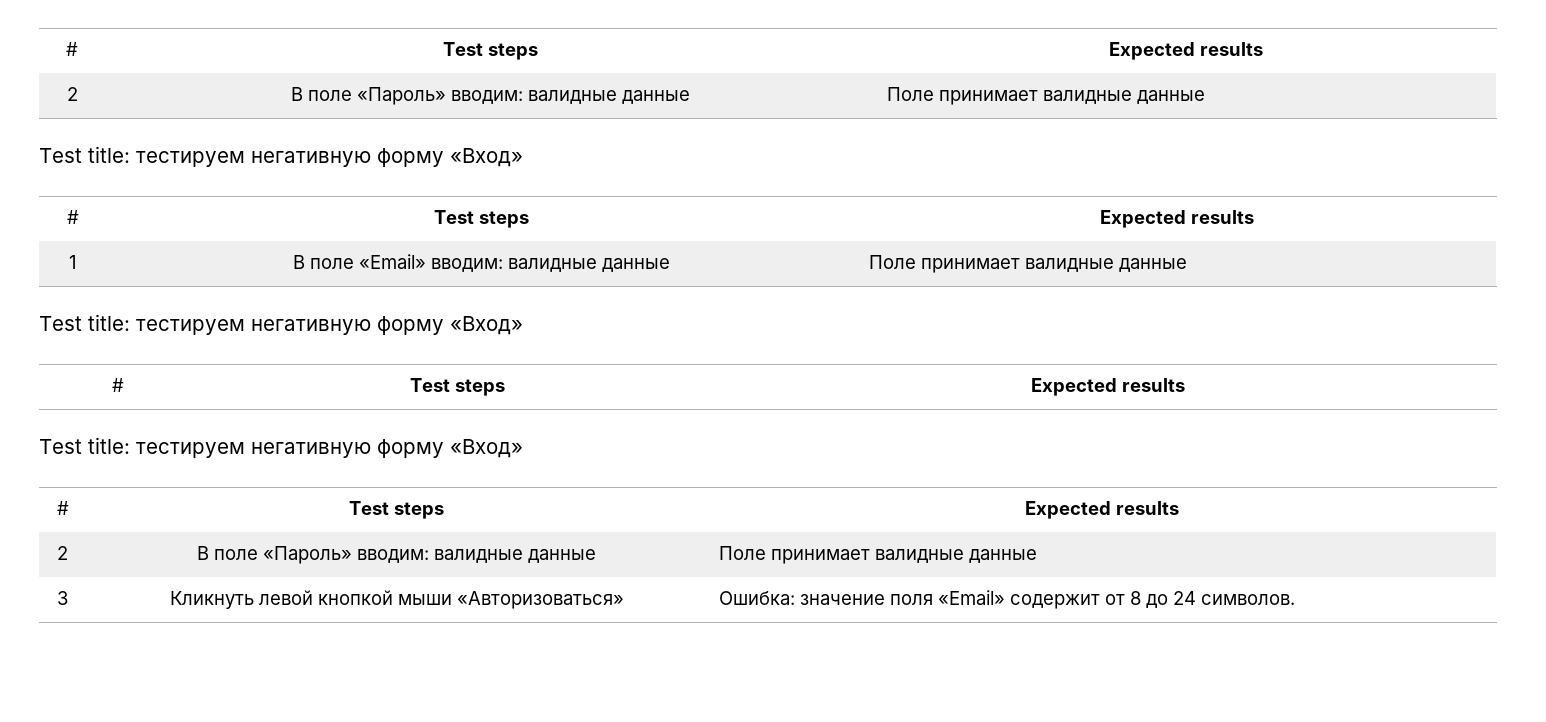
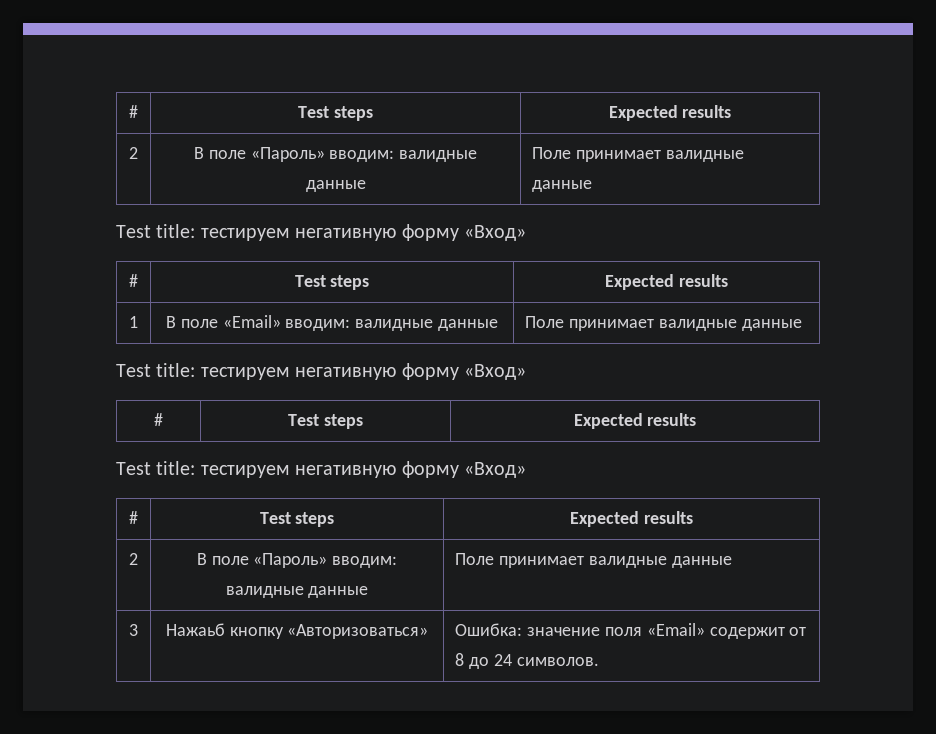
[169,590,452,609] Кликнуть левой кнопкой мыши -> [165,623,284,639] Нажаьб кнопку

